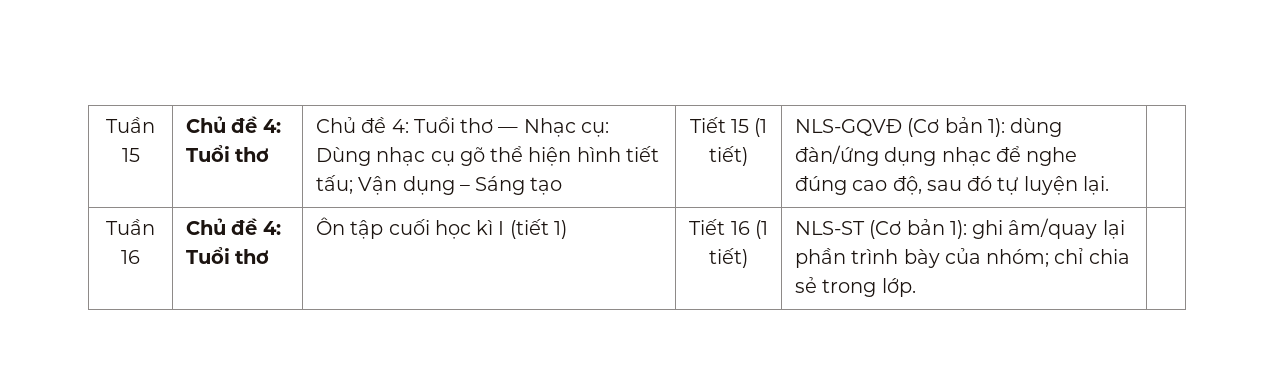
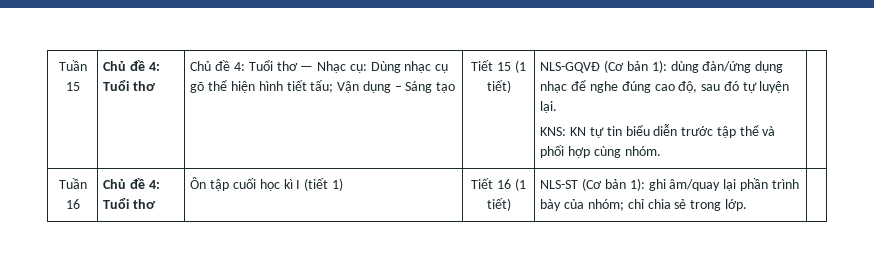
(1109, 185) none -> [540,124,776,138] [540,145,661,158] // KNS: KN tự tin biểu diễn trước tập thể và phối hợp cùng nhóm.

